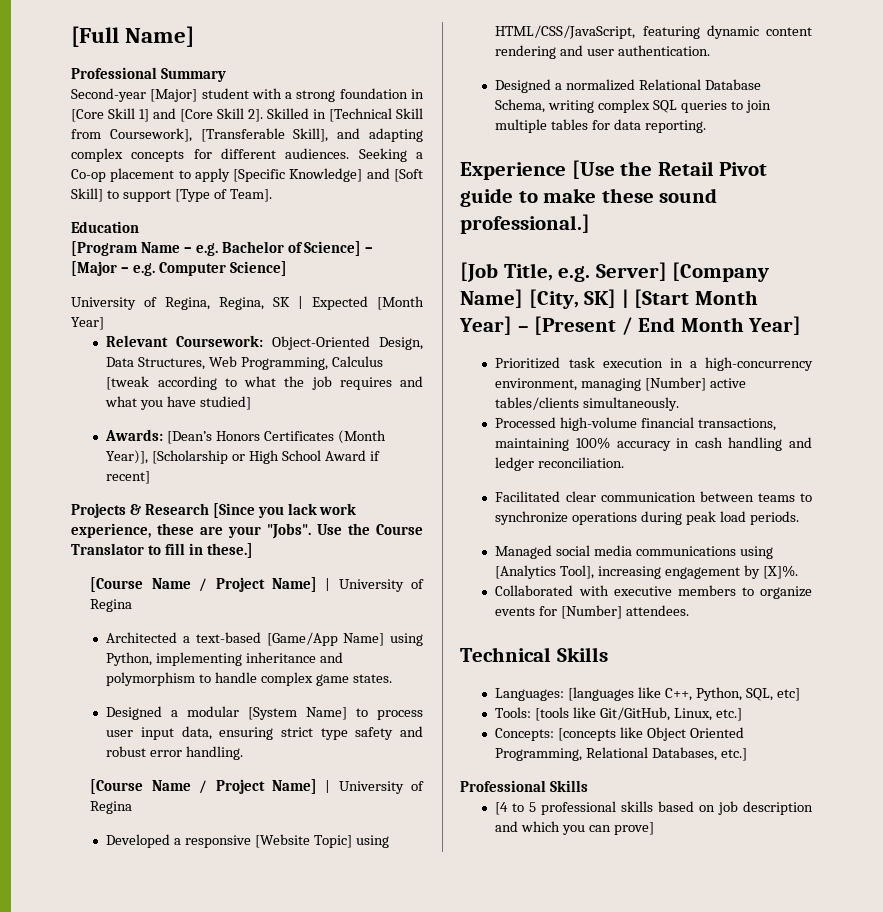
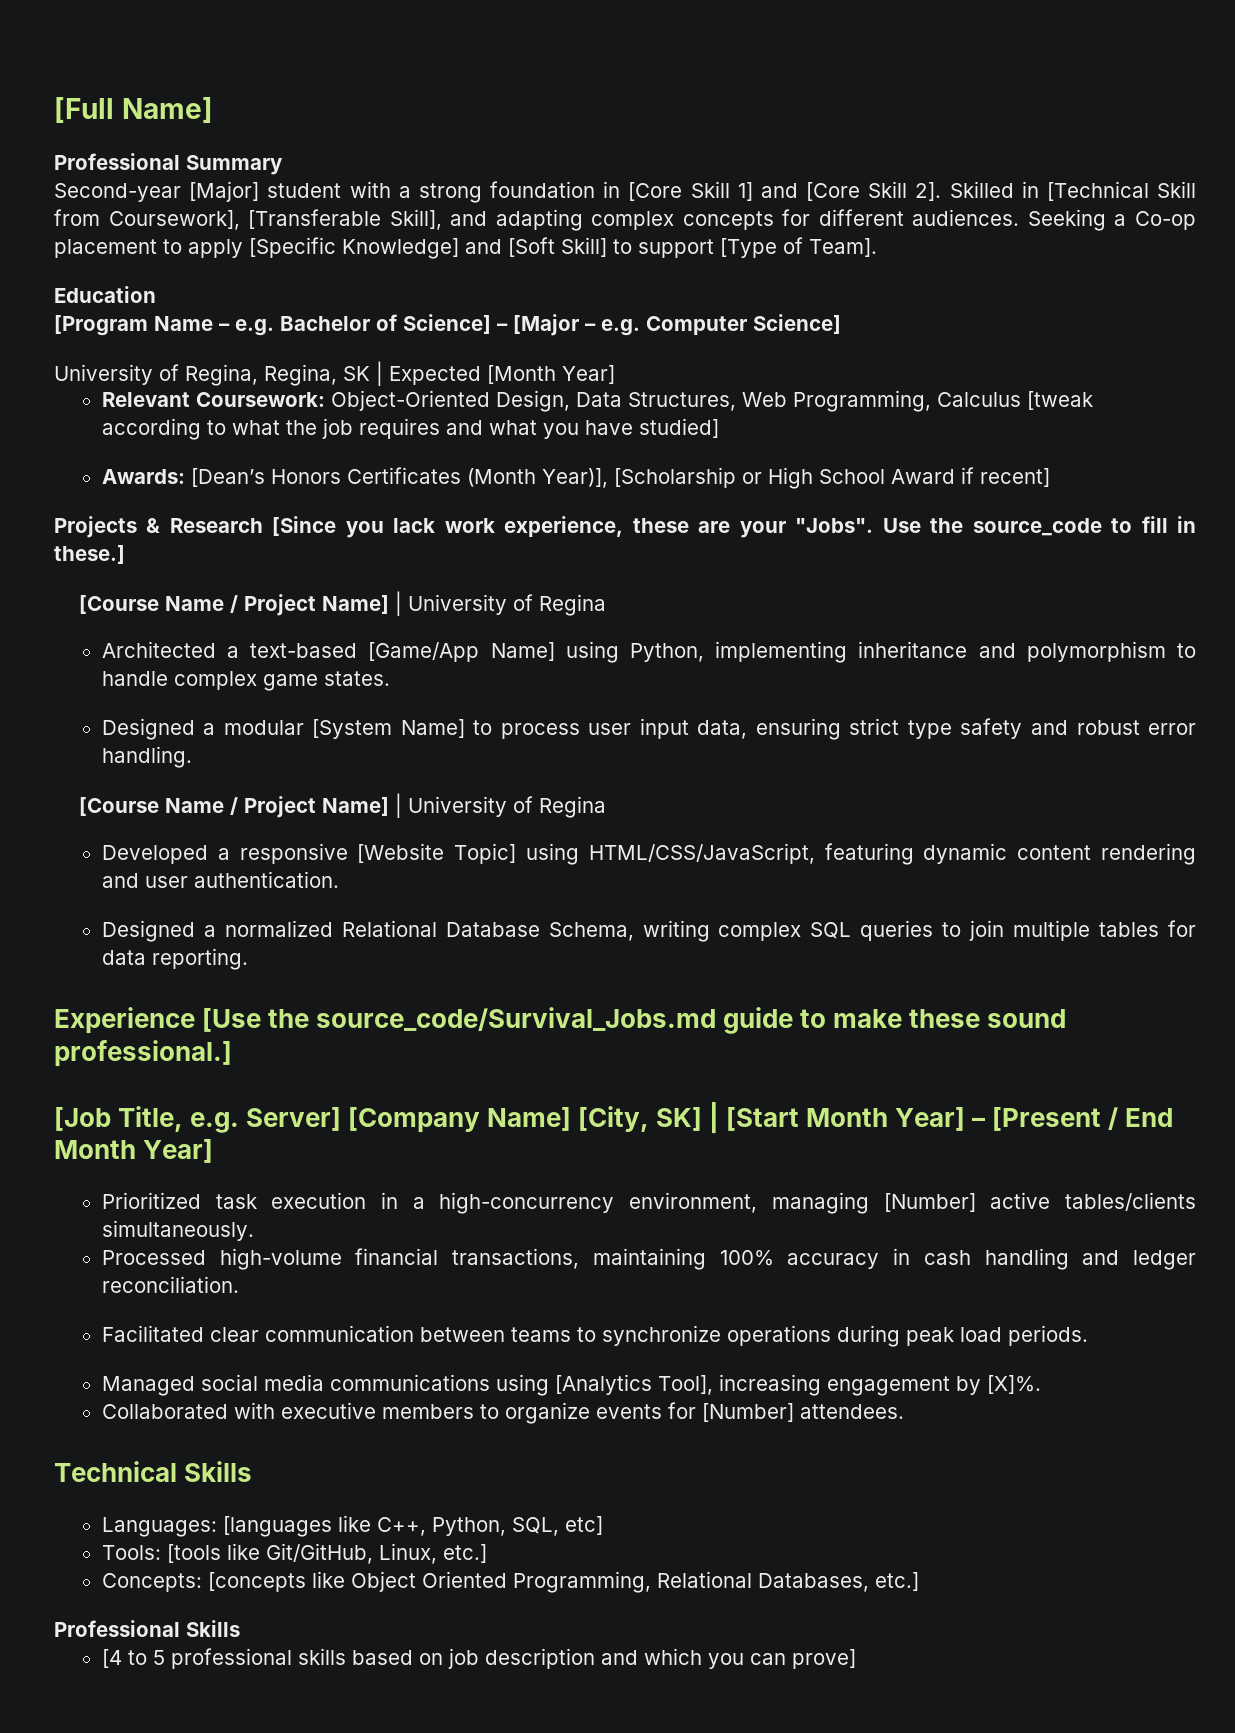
[376,524,423,535] [71,543,144,555] Course Translator -> [972,518,1102,536] source_code
[657,161,768,176] Retail Pivot -> [316,1007,717,1031] source_code/Survival_Jobs.md

